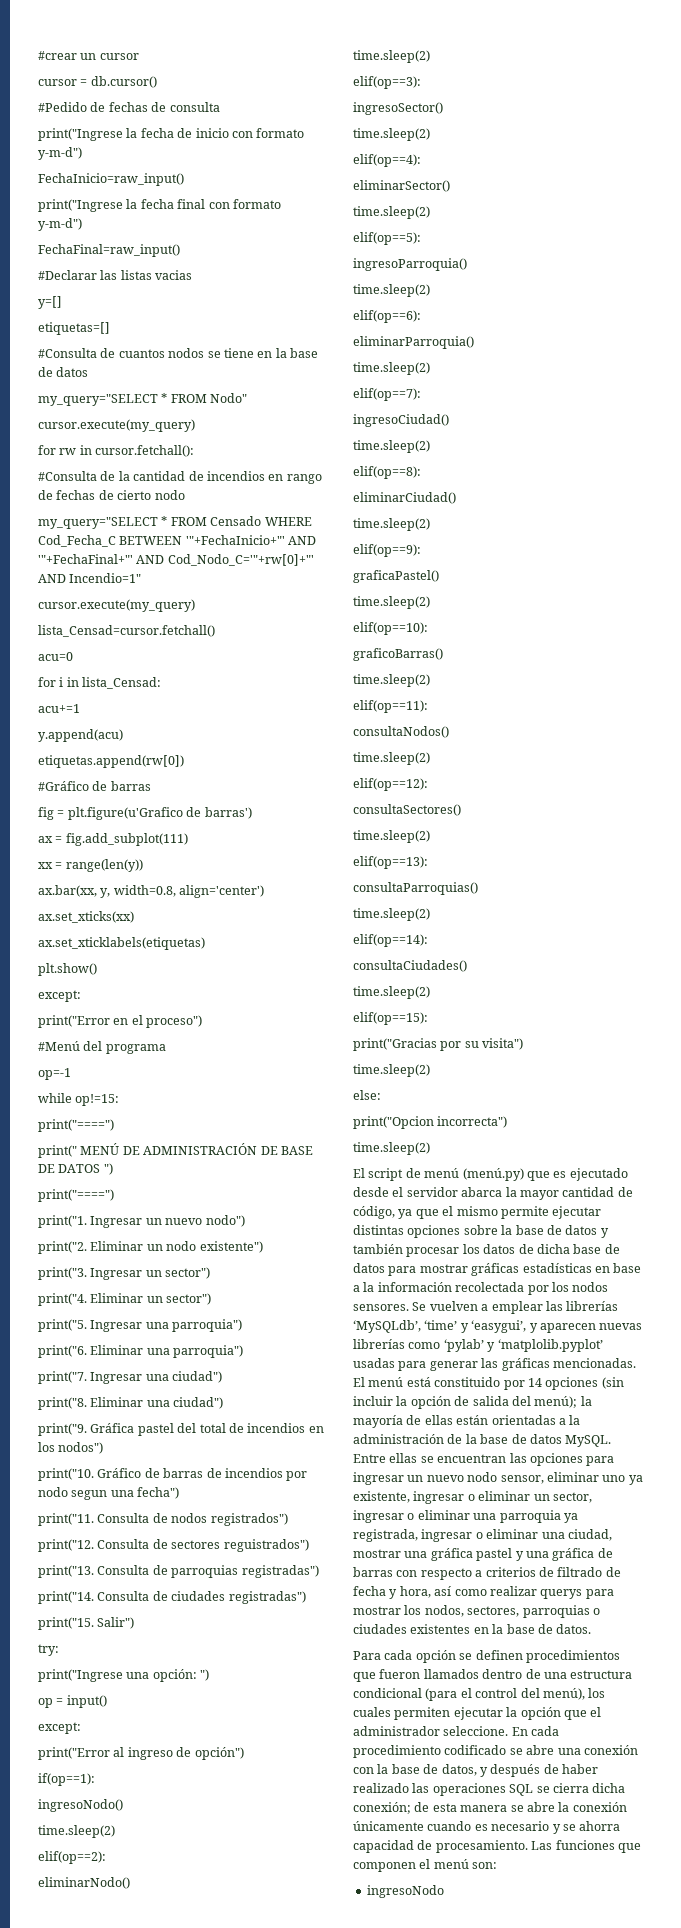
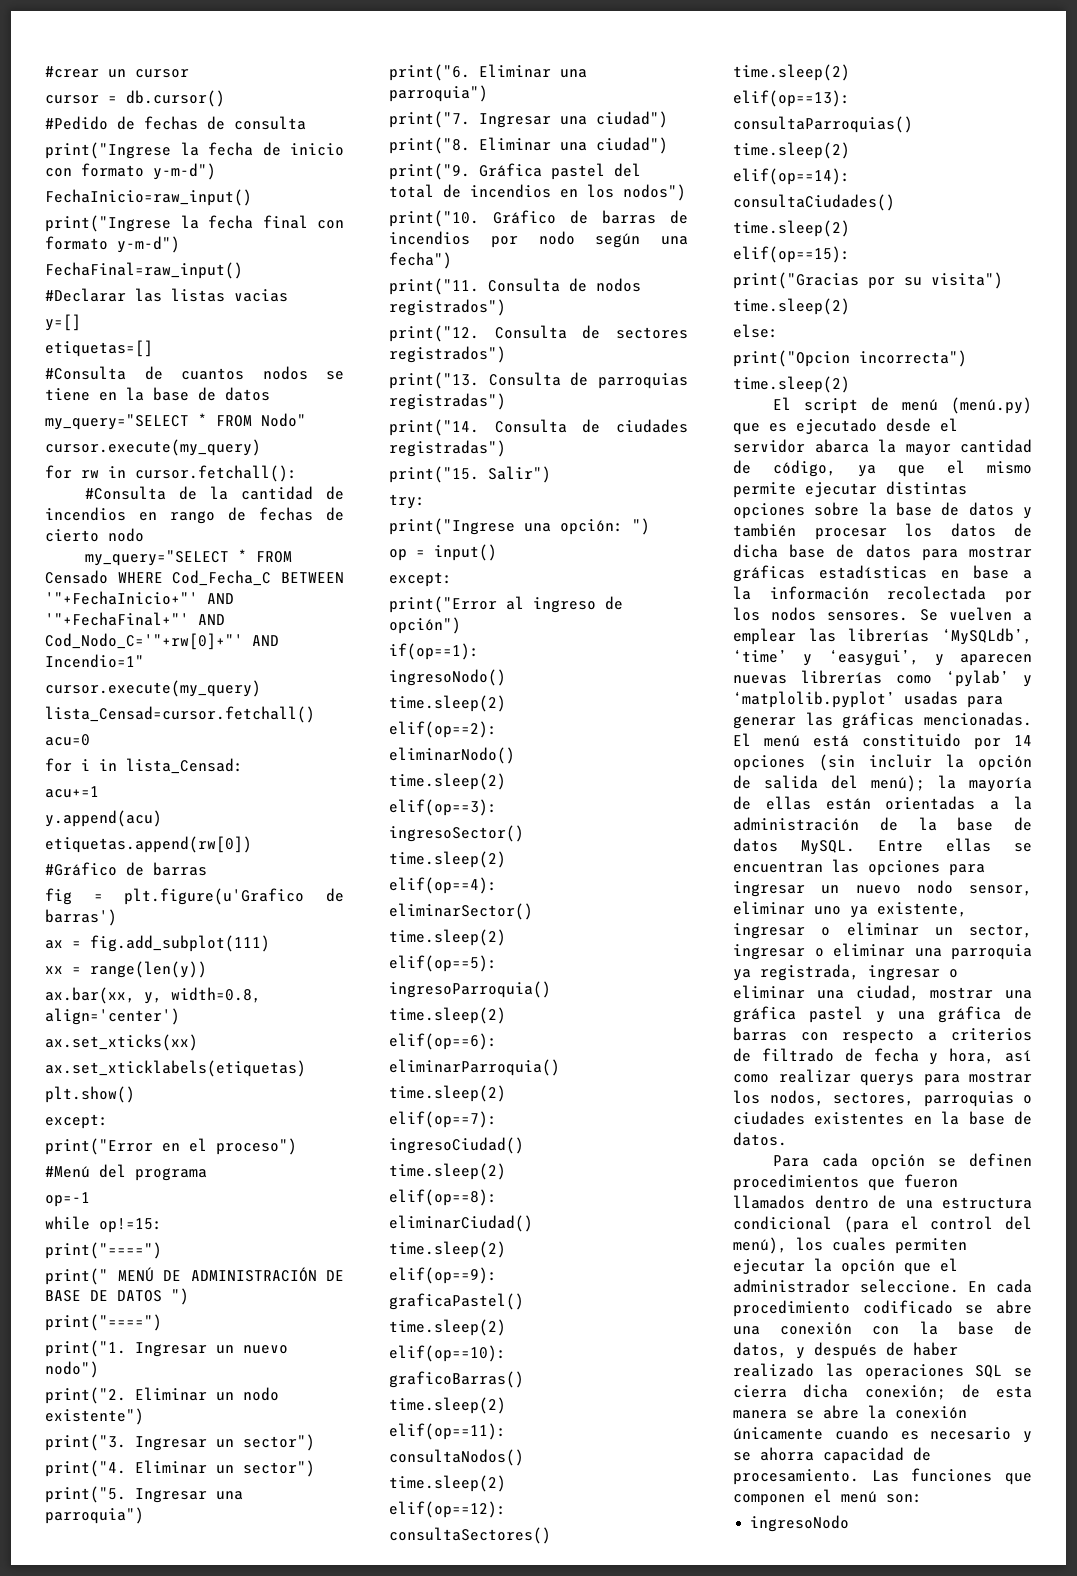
[71,1490,108,1500] segun -> [595,233,641,248] según
[223,1539,309,1552] reguistrados") -> [389,346,506,363] registrados")

